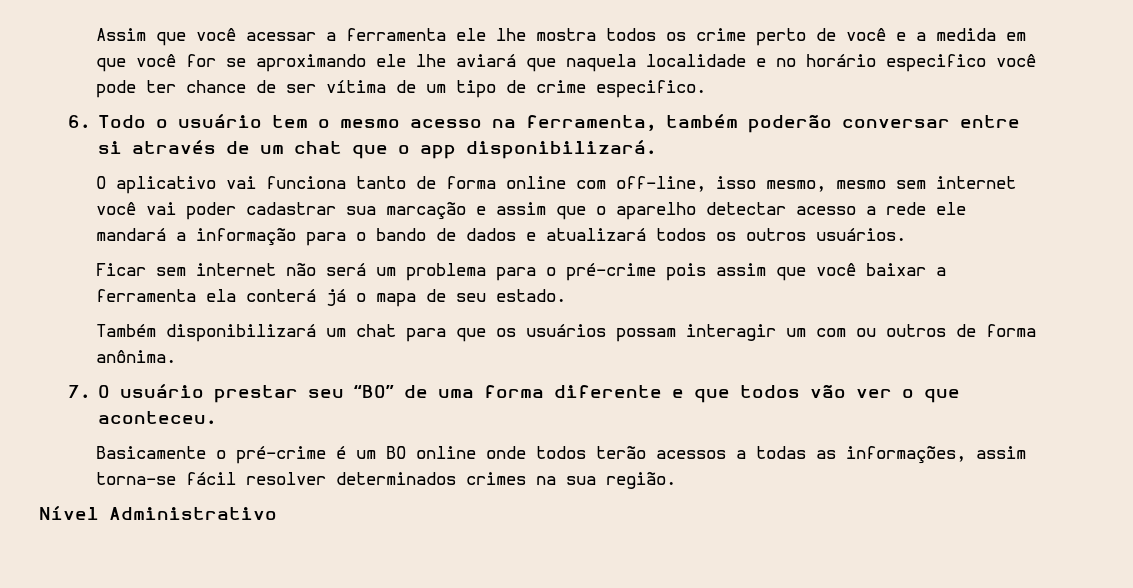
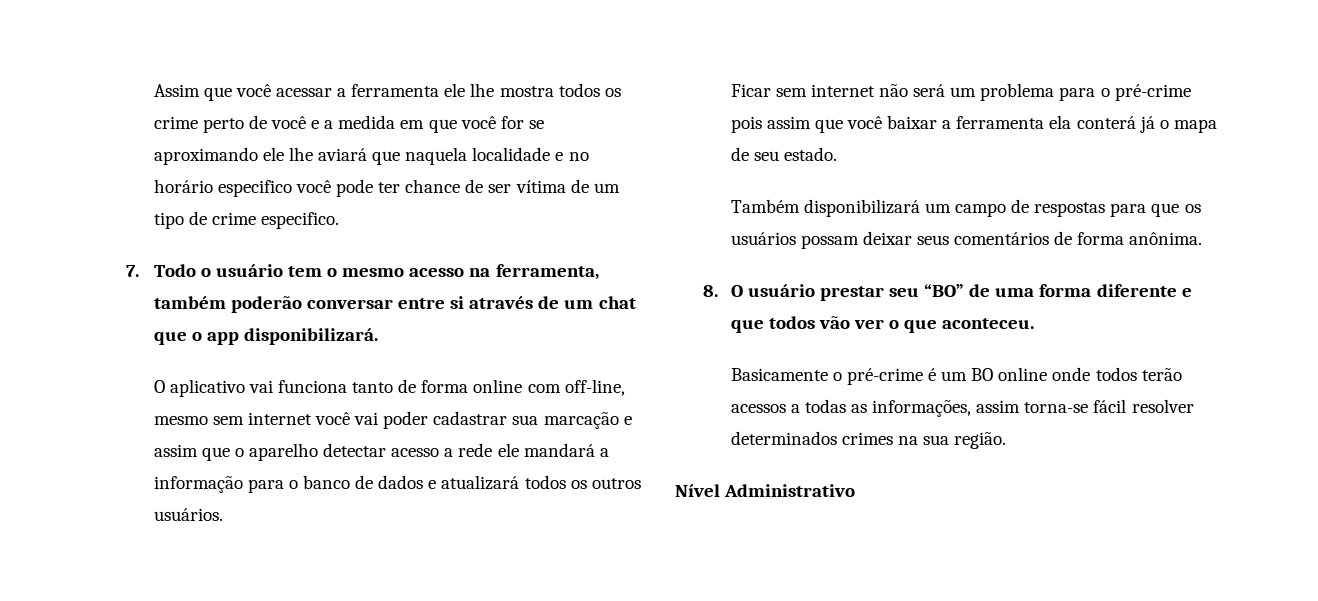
[67,115,90,128] 6. -> [125,265,139,277] 7.
[716,176,827,192] isso mesmo, -> (625, 387) none
[376,228,427,241] bando -> [302,475,350,489] banco
[356,324,397,337] chat -> [954,199,1106,217] campo de respostas
[686,324,947,341] interagir um com ou outros -> [862,231,1050,245] deixar seus comentários
[67,385,90,398] 7. -> [702,285,718,297] 8.

